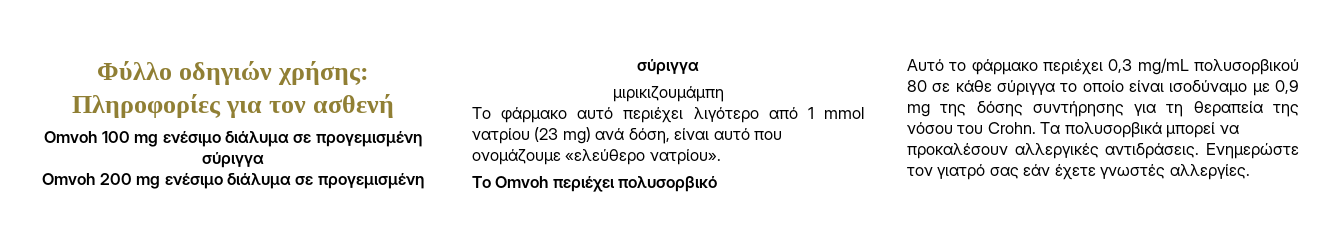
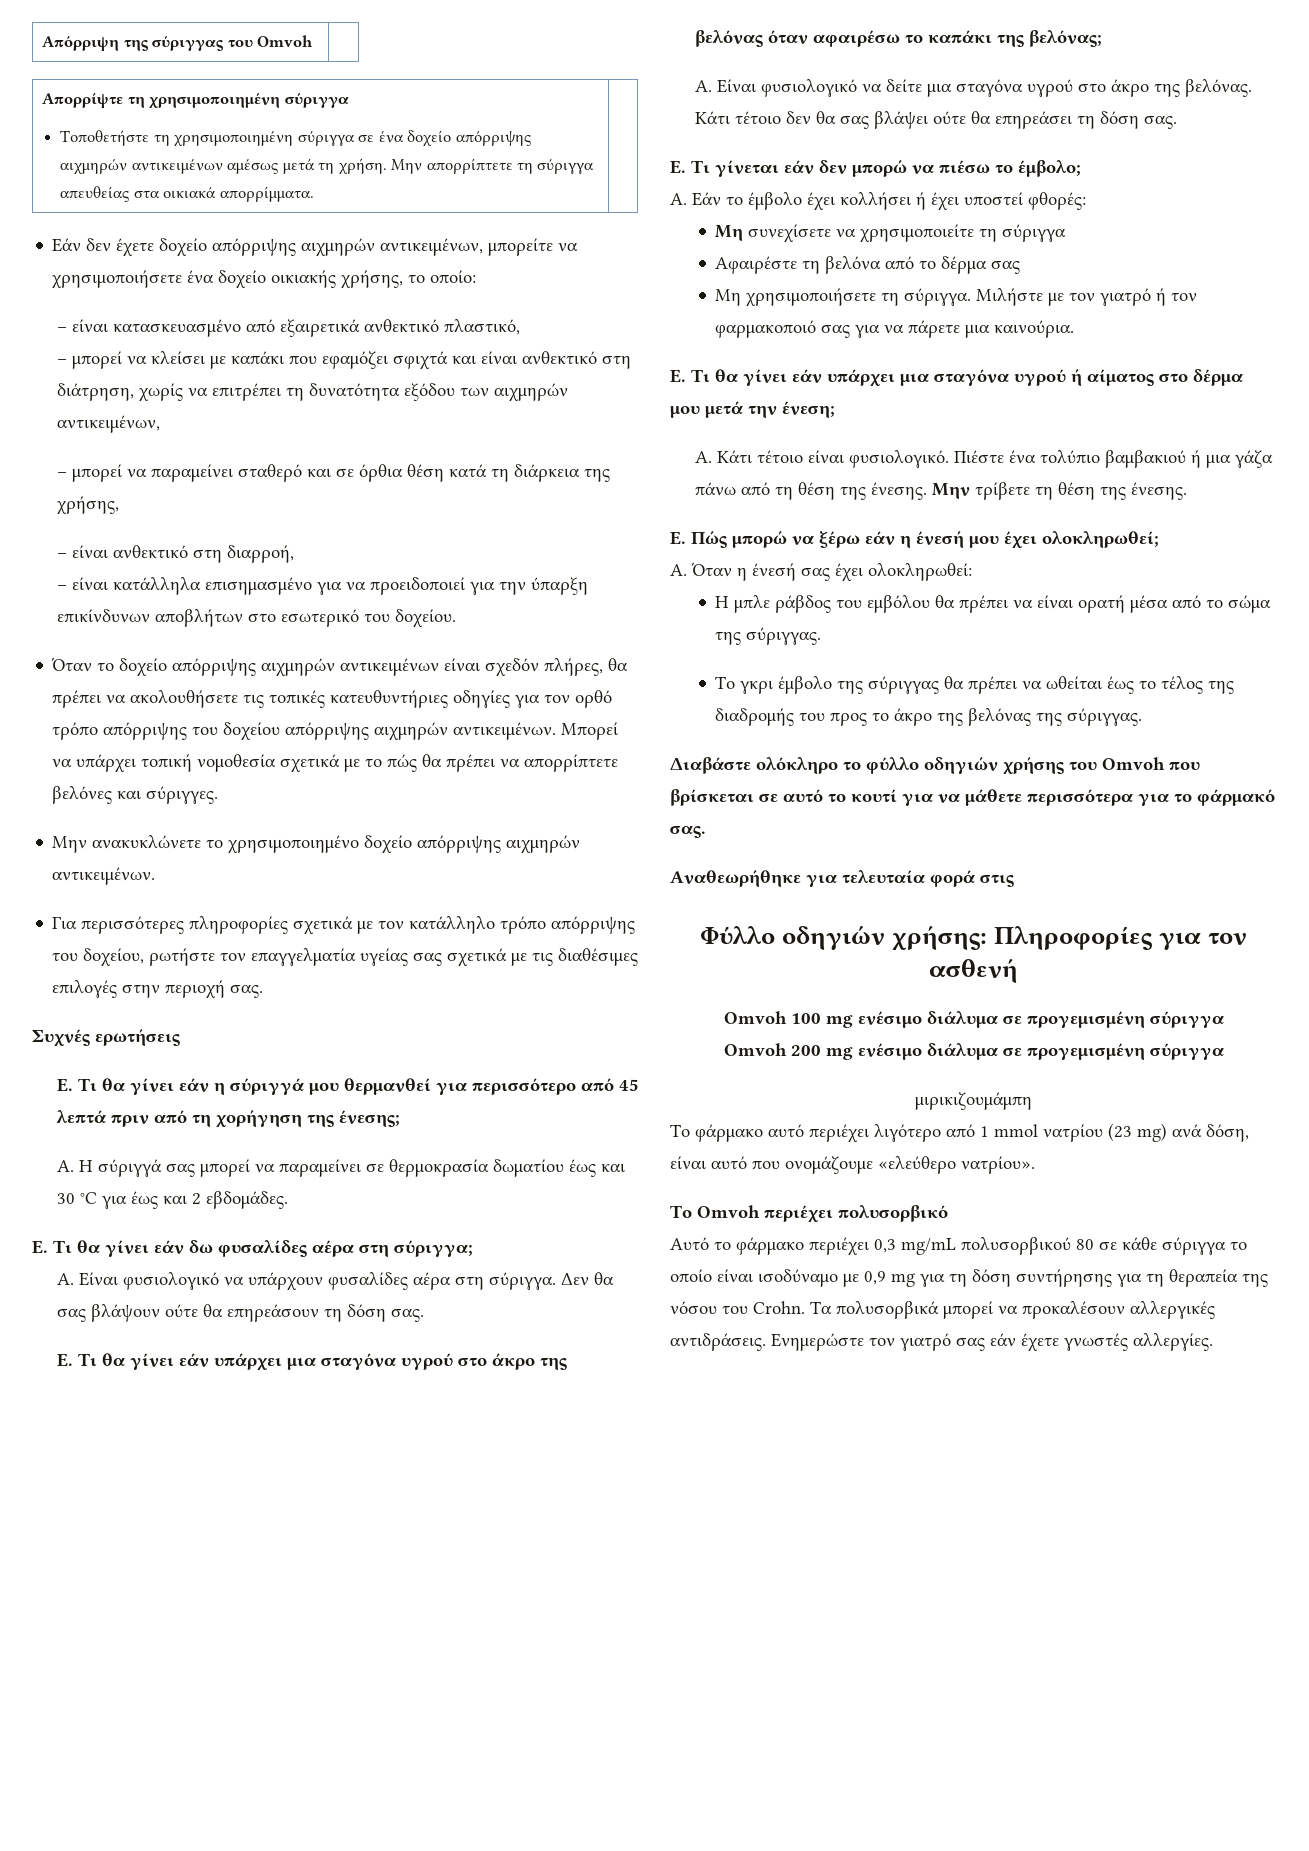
(96, 70) none -> [42,35,314,51] [42,93,349,109] [60,130,531,147] [60,158,595,175] [60,186,314,202] [52,238,579,257] [52,270,477,289] [56,319,520,337] [56,351,631,370] [56,383,568,402] [56,415,160,433] [56,464,610,482] [56,496,119,515] [56,545,294,563] [56,577,588,595] [56,609,456,628] [51,657,629,677] [52,690,613,708] [52,722,620,741] [52,754,619,773] [52,786,219,804] [52,835,581,854] [52,867,156,885] [52,916,636,935] [52,948,639,967] [52,980,264,999] [32,1029,180,1047] [56,1078,639,1095] [55,1110,400,1128] [56,1159,626,1177] [56,1191,288,1209] [32,1240,473,1257] [56,1272,614,1291] [56,1304,424,1322] [56,1353,567,1371] [694,30,1102,47] [694,79,1252,97] [694,111,1177,129] [670,160,1081,177] [670,192,1086,211] [715,224,1067,243] [715,256,1021,274] [715,288,1198,307] [715,320,1075,338] [670,369,1243,387] [670,401,835,418] [694,450,1273,468] [694,482,1187,500] [670,531,1159,549] [670,562,972,582] [715,595,1272,613] [715,627,822,645] [715,676,1235,694] [715,708,1143,726] [670,757,1200,775] [670,789,1275,806] [670,826,706,838] [670,870,1014,887] Απόρριψη της σύριγγας του Omvoh | // Απορρίψτε τη χρησιμοποιημένη σύριγγα // Τοποθετήστε τη χρησιμοποιημένη σύριγγα σε ένα δοχείο απόρριψης αιχμηρών αντικειμένων αμέσως μετά τη χρήση. Μην απορρίπτετε τη σύριγγα απευθείας στα οικιακά απορρίμματα. | // Εάν δεν έχετε δοχείο απόρριψης αιχμηρών αντικειμένων, μπορείτε να χρησιμοποιήσετε ένα δοχείο οικιακής χρήσης, το οποίο: // – είναι κατασκευασμένο από εξαιρετικά ανθεκτικό πλαστικό, // – μπορεί να κλείσει με καπάκι που εφαμόζει σφιχτά και είναι ανθεκτικό στη διάτρηση, χωρίς να επιτρέπει τη δυνατότητα εξόδου των αιχμηρών αντικειμένων, // – μπορεί να παραμείνει σταθερό και σε όρθια θέση κατά τη διάρκεια της χρήσης, // – είναι ανθεκτικό στη διαρροή, // – είναι κατάλληλα επισημασμένο για να προειδοποιεί για την ύπαρξη επικίνδυνων αποβλήτων στο εσωτερικό του δοχείου. // Όταν το δοχείο απόρριψης αιχμηρών αντικειμένων είναι σχεδόν πλήρες, θα πρέπει να ακολουθήσετε τις τοπικές κατευθυντήριες οδηγίες για τον ορθό τρόπο απόρριψης του δοχείου απόρριψης αιχμηρών αντικειμένων. Μπορεί να υπάρχει τοπική νομοθεσία σχετικά με το πώς θα πρέπει να απορρίπτετε βελόνες και σύριγγες. // Μην ανακυκλώνετε το χρησιμοποιημένο δοχείο απόρριψης αιχμηρών αντικειμένων. // Για περισσότερες πληροφορίες σχετικά με τον κατάλληλο τρόπο απόρριψης του δοχείου, ρωτήστε τον επαγγελματία υγείας σας σχετικά με τις διαθέσιμες επιλογές στην περιοχή σας. // Συχνές ερωτήσεις // Ε. Τι θα γίνει εάν η σύριγγά μου θερμανθεί για περισσότερο από 45 λεπτά πριν από τη χορήγηση της ένεσης; // Α. Η σύριγγά σας μπορεί να παραμείνει σε θερμοκρασία δωματίου έως και 30 °C για έως και 2 εβδομάδες. // Ε. Τι θα γίνει εάν δω φυσαλίδες αέρα στη σύριγγα; // Α. Είναι φυσιολογικό να υπάρχουν φυσαλίδες αέρα στη σύριγγα. Δεν θα σας βλάψουν ούτε θα επηρεάσουν τη δόση σας. // Ε. Τι θα γίνει εάν υπάρχει μια σταγόνα υγρού στο άκρο της βελόνας όταν αφαιρέσω το καπάκι της βελόνας; // Α. Είναι φυσιολογικό να δείτε μια σταγόνα υγρού στο άκρο της βελόνας. Κάτι τέτοιο δεν θα σας βλάψει ούτε θα επηρεάσει τη δόση σας. // Ε. Τι γίνεται εάν δεν μπορώ να πιέσω το έμβολο; // Α. Εάν το έμβολο έχει κολλήσει ή έχει υποστεί φθορές: // Μη συνεχίσετε να χρησιμοποιείτε τη σύριγγα // Αφαιρέστε τη βελόνα από το δέρμα σας // Μη χρησιμοποιήσετε τη σύριγγα. Μιλήστε με τον γιατρό ή τον φαρμακοποιό σας για να πάρετε μια καινούρια. // Ε. Τι θα γίνει εάν υπάρχει μια σταγόνα υγρού ή αίματος στο δέρμα μου μετά την ένεση; // Α. Κάτι τέτοιο είναι φυσιολογικό. Πιέστε ένα τολύπιο βαμβακιού ή μια γάζα πάνω από τη θέση της ένεσης. Μην τρίβετε τη θέση της ένεσης. // Ε. Πώς μπορώ να ξέρω εάν η ένεσή μου έχει ολοκληρωθεί; // Α. Όταν η ένεσή σας έχει ολοκληρωθεί: // Η μπλε ράβδος του εμβόλου θα πρέπει να είναι ορατή μέσα από το σώμα της σύριγγας. // Το γκρι έμβολο της σύριγγας θα πρέπει να ωθείται έως το τέλος της διαδρομής του προς το άκρο της βελόνας της σύριγγας. // Διαβάστε ολόκληρο το φύλλο οδηγιών χρήσης του Omvoh που βρίσκεται σε αυτό το κουτί για να μάθετε περισσότερα για το φάρμακό σας. // Αναθεωρήθηκε για τελευταία φορά στις //
[940,101,1023,117] της δόσης -> [920,1269,1011,1287] για τη δόση

